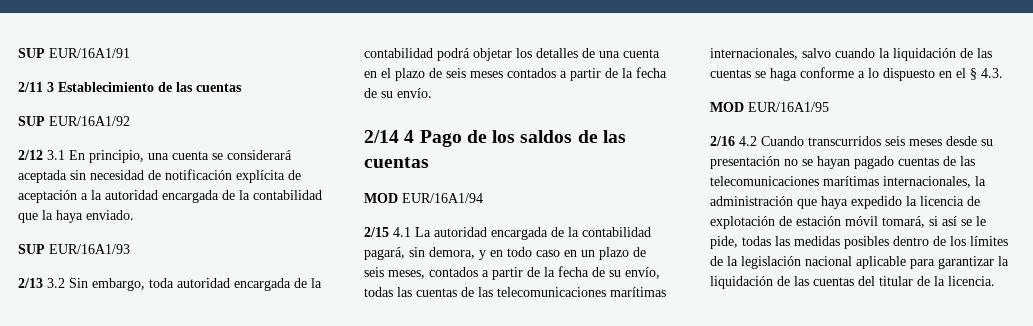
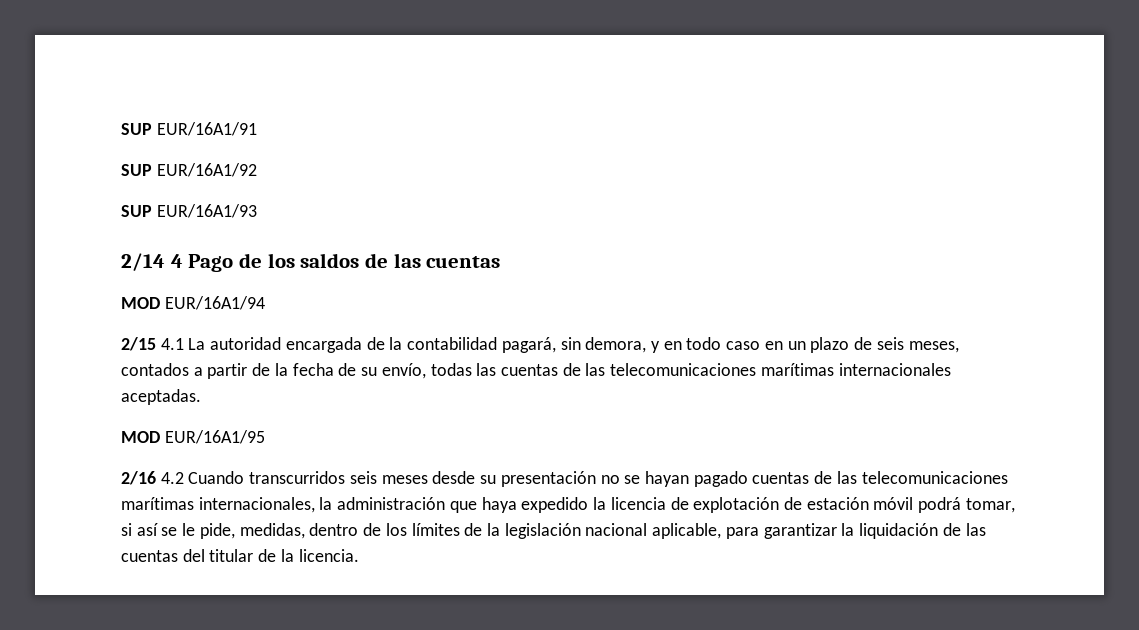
[18,82,242,92] [18,116,130,126] [18,150,292,163] [18,169,301,183] [18,190,322,203] [18,210,134,223] [18,244,130,254] [18,278,322,291] [364,48,660,61] [364,67,667,81] [364,88,432,98] 2/11 3 Establecimiento de las cuentas // SUP EUR/16A1/92 // 2/12 3.1 En principio, una cuenta se considerará aceptada sin necesidad de notificación explícita de aceptación a la autoridad encargada de la contabilidad que la haya enviado. // SUP EUR/16A1/93 // 2/13 3.2 Sin embargo, toda autoridad encargada de la contabilidad podrá objetar los detalles de una cuenta en el plazo de seis meses contados a partir de la fecha de su envío. -> [121,163,257,177] [121,204,257,218] SUP EUR/16A1/92 // SUP EUR/16A1/93
[710,48,992,61] [710,67,1003,81] internacionales, salvo cuando la liquidación de las cuentas se haga conforme a lo dispuesto en el § 4.3. -> [838,363,951,376] [121,389,201,405] internacionales aceptadas.
[882,216,925,228] tomará, -> [918,497,1015,513] podrá tomar,
[742,236,889,249] todas las medidas posibles -> [239,523,305,539] medidas,
[856,256,906,269] aplicable -> [652,523,722,539] aplicable,

